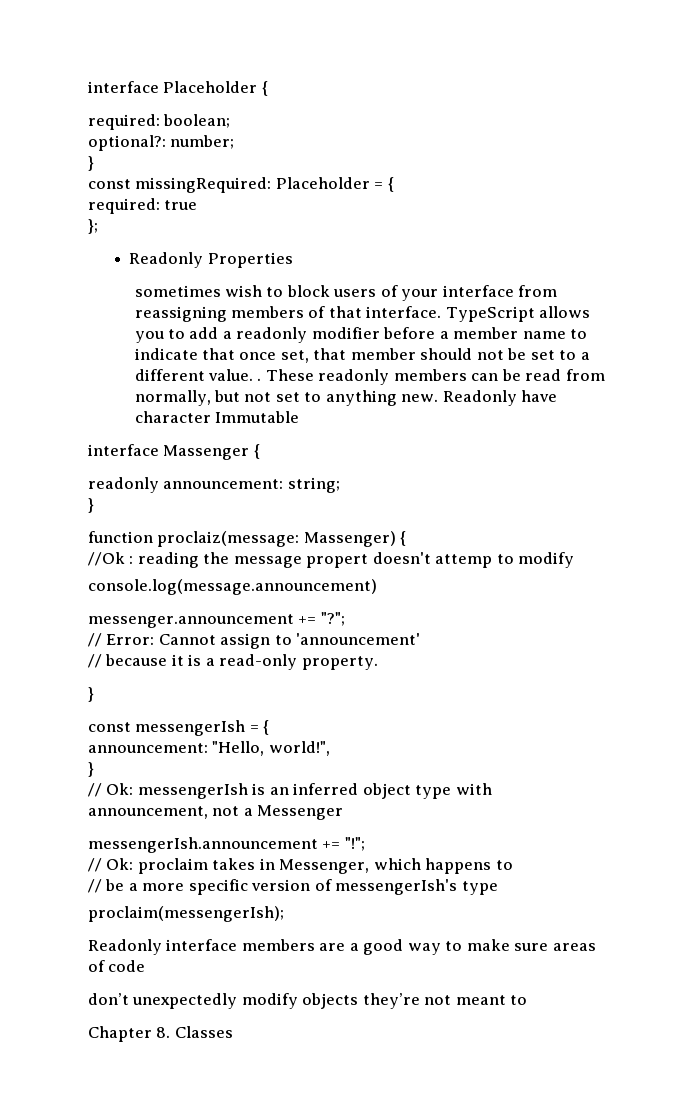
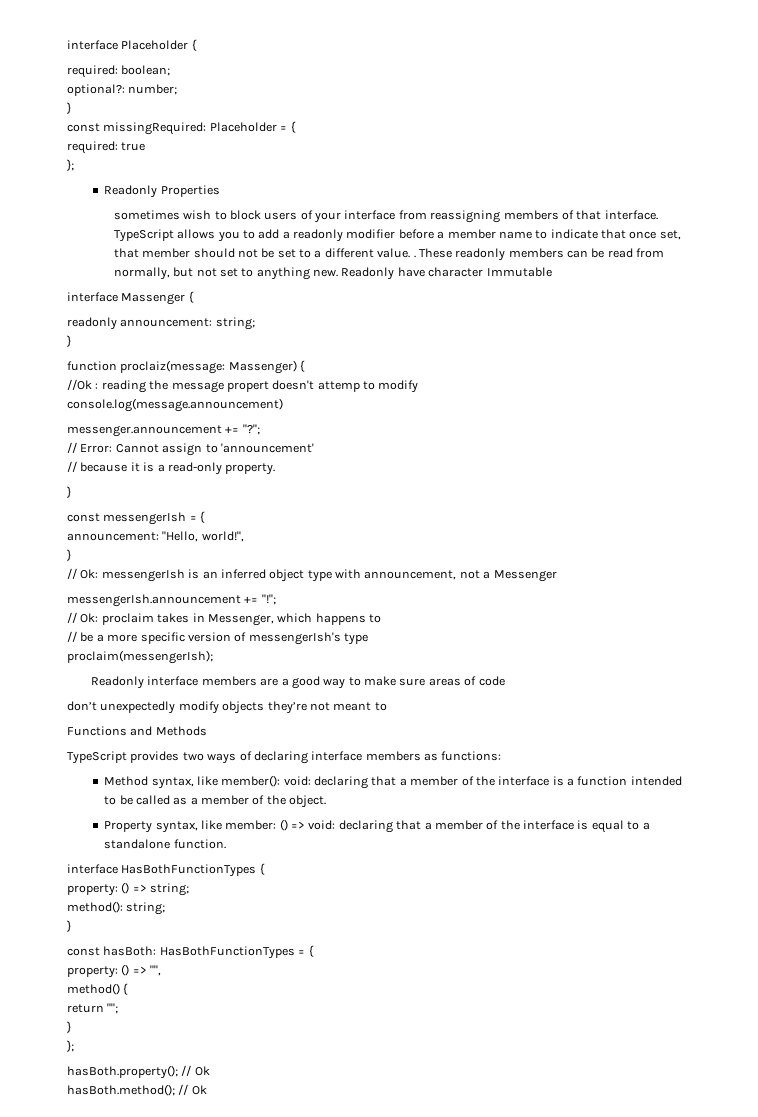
[88,1026,233,1042] Chapter 8. Classes -> [67,726,207,736] [67,751,502,764] [104,775,682,789] [104,795,327,808] [104,819,650,833] [104,839,226,849] [67,863,265,877] [67,882,190,896] [67,901,166,915] [67,920,71,932] [67,945,314,959] [67,964,162,978] [67,983,129,995] [67,1003,119,1014] [67,1021,71,1033] [67,1040,74,1052] [67,1065,210,1079] [67,1084,207,1096] Functions and Methods // TypeScript provides two ways of declaring interface members as functions: // Method syntax, like member(): void: declaring that a member of the interface is a function intended to be called as a member of the object. // Property syntax, like member: () => void: declaring that a member of the interface is equal to a standalone function. // interface HasBothFunctionTypes { // property: () => string; // method(): string; // } // const hasBoth: HasBothFunctionTypes = { // property: () => "", // method() { // return ""; // } // }; // hasBoth.property(); // Ok // hasBoth.method(); // Ok

